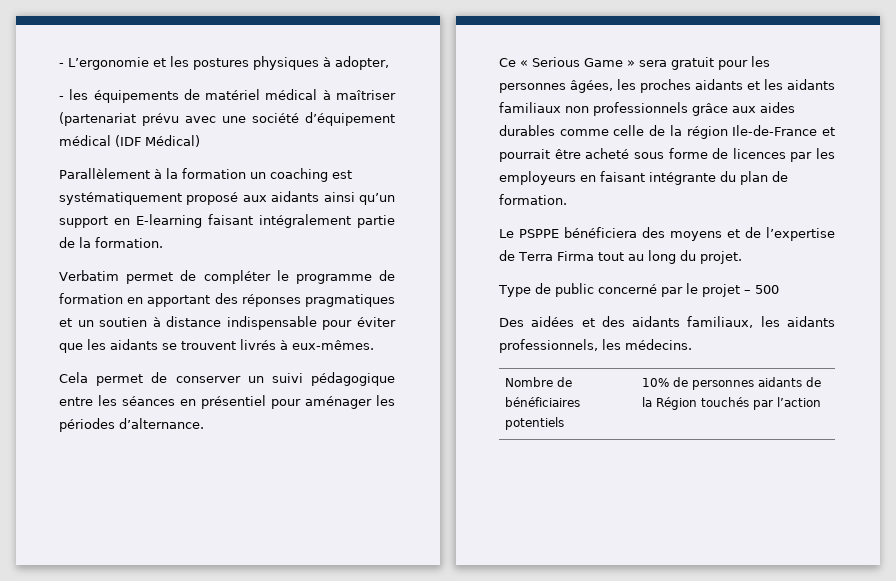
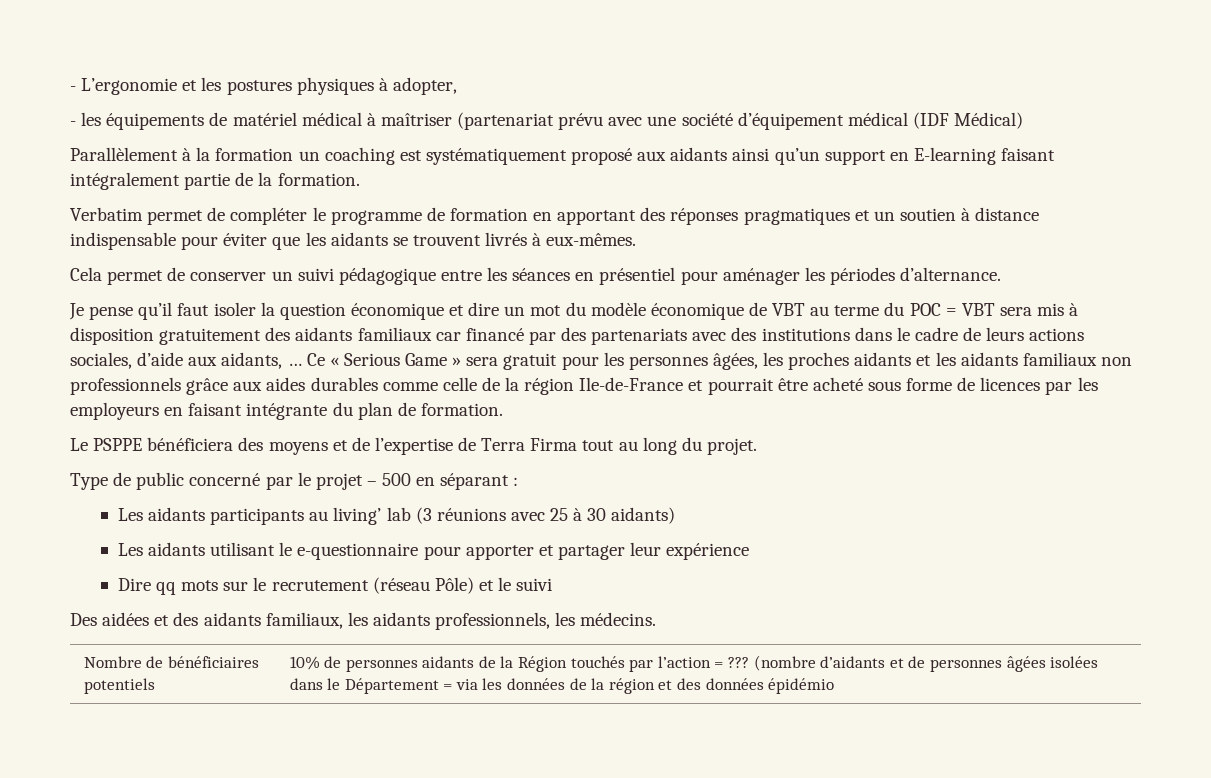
(204, 423) none -> [69,302,1079,320] [70,327,1085,345] [70,352,302,369] Je pense qu’il faut isoler la question économique et dire un mot du modèle économique de VBT au terme du POC = VBT sera mis à disposition gratuitement des aidants familiaux car financé par des partenariats avec des institutions dans le cadre de leurs actions sociales, d’aide aux aidants, …
(779, 289) none -> [416,473,519,490] [117,507,676,525] [117,542,750,560] [117,577,553,595] en séparant : // Les aidants participants au living’ lab (3 réunions avec 25 à 30 aidants) // Les aidants utilisant le e-questionnaire pour apporter et partager leur expérience // Dire qq mots sur le recrutement (réseau Pôle) et le suivi
(821, 402) none -> [714,655,1099,672] [289,678,835,694] = ??? (nombre d’aidants et de personnes âgées isolées dans le Département = via les données de la région et des données épidémio

